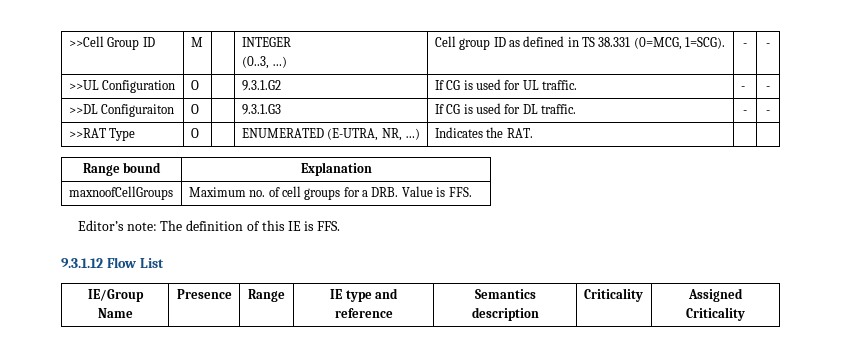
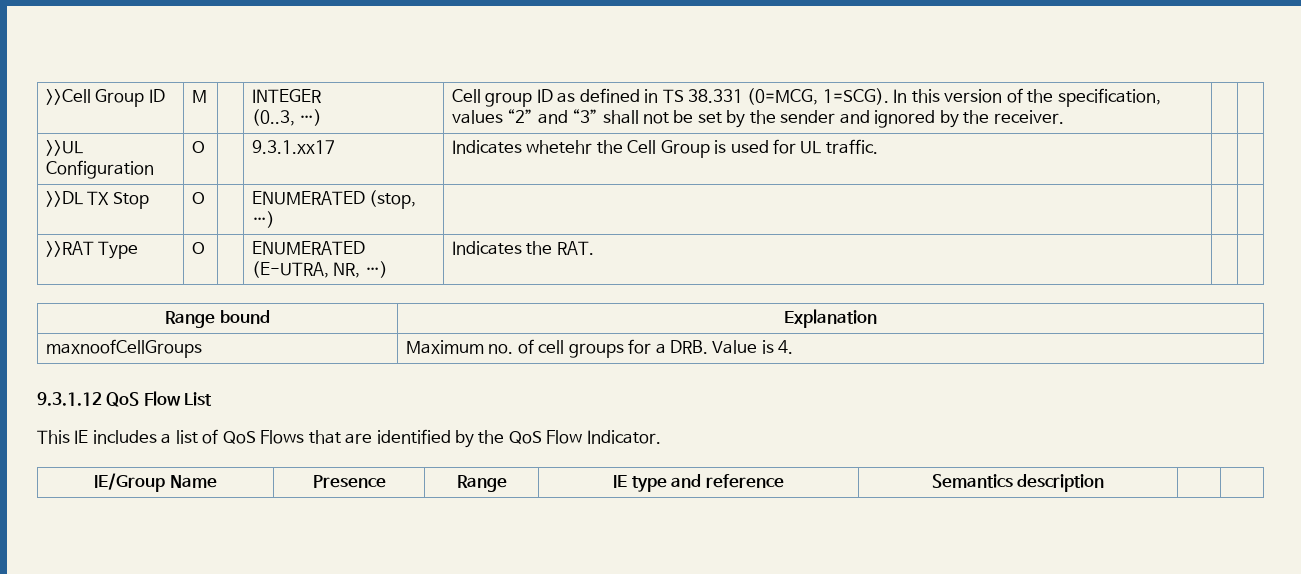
[743,43,747,47] [766,43,770,47] [68,80,176,93] [190,80,199,90] [241,80,281,91] [434,80,461,90] | - | - // >>UL Configuration | O | | 9.3.1.G2 | If CG -> [893,88,1161,107] [451,109,1064,128] [45,140,83,156] [45,160,154,179] [191,141,205,153] [251,140,335,154] [451,140,710,158] In this version of the specification, values “2” and “3” shall not be set by the sender and ignored by the receiver. | | // >>UL Configuration | O | | 9.3.1.xx17 | Indicates whetehr the Cell Group
[740,86,745,90] [766,86,770,90] - | - -> (878, 146) |
[101,104,175,117] [190,104,199,114] [241,104,281,115] [434,103,577,114] [743,110,747,114] [766,110,770,114] Configuraiton | O | | 9.3.1.G3 | If CG is used for DL traffic. | - | - -> [87,191,149,209] [191,192,205,204] [251,190,417,209] [251,211,275,228] TX Stop | O | | ENUMERATED (stop, …) | | |
[448,187,472,197] [77,220,341,231] FFS. // Editor’s note: The definition of this IE is FFS. -> [778,340,794,354] 4.
(103, 263) none -> [106,392,140,407] QoS
(164, 263) none -> [37,429,661,448] // This IE includes a list of QoS Flows that are identified by the QoS Flow Indicator.
[583,288,643,302] [688,288,743,302] [686,307,745,321] Criticality | Assigned Criticality -> (1105, 483) |

